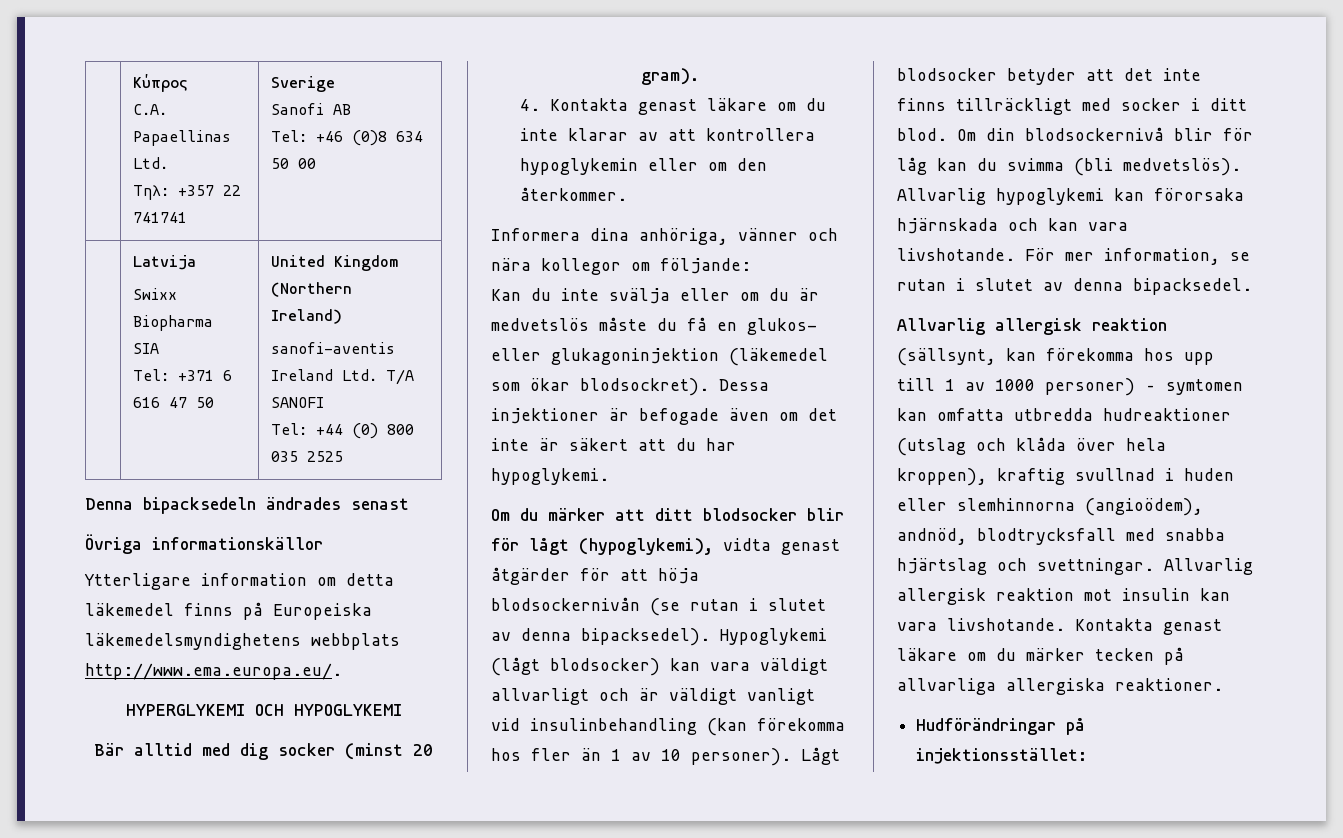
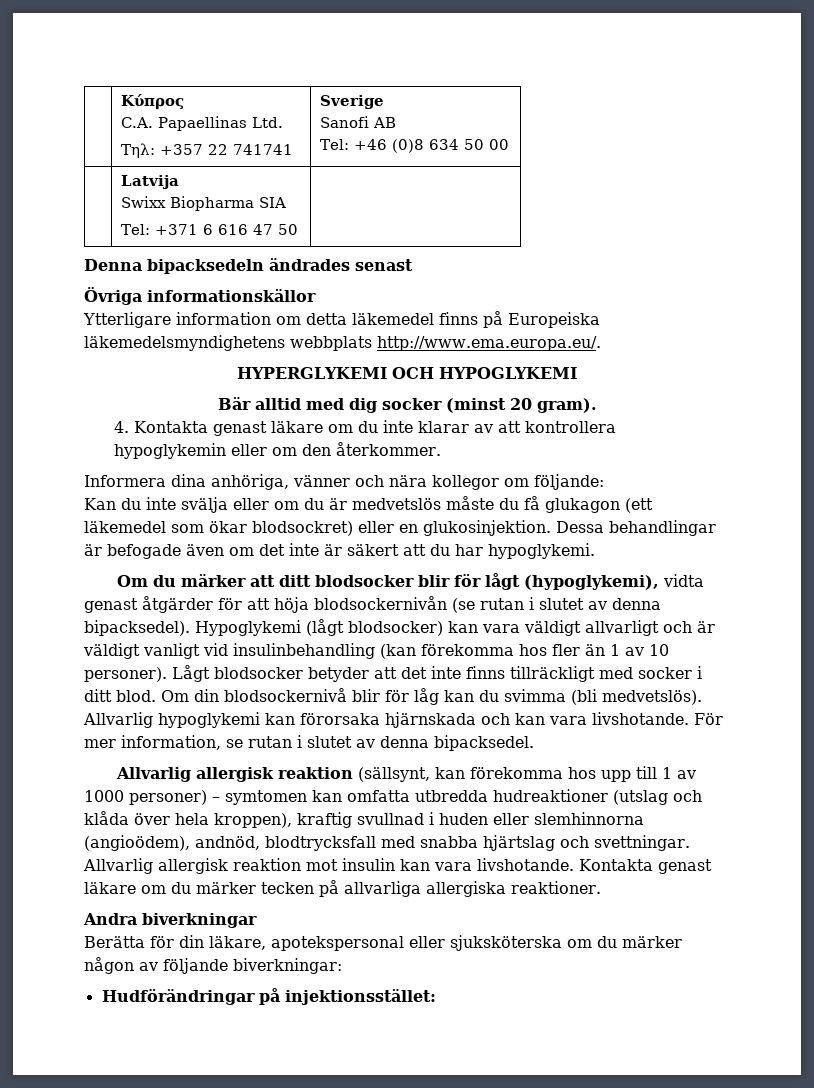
[271,255,399,271] [271,282,353,297] [271,309,343,324] [271,342,396,354] [271,369,415,385] [271,397,325,408] [271,423,415,439] [271,451,344,462] United Kingdom (Northern Ireland) // sanofi-aventis Ireland Ltd. T/A SANOFI // Tel: +44 (0) 800 035 2525 -> (298, 229) none
[717,318,817,335] [491,348,828,366] [491,378,769,396] [491,408,599,424] en glukos- eller glukagoninjektion (läkemedel som ökar blodsockret). Dessa injektioner -> [545,498,653,513] [84,520,716,536] glukagon (ett läkemedel som ökar blodsockret) eller en glukosinjektion. Dessa behandlingar
(1223, 684) none -> [83,913,257,928] [84,935,682,951] [84,957,342,974] // Andra biverkningar // Berätta för din läkare, apotekspersonal eller sjuksköterska om du märker någon av följande biverkningar:

